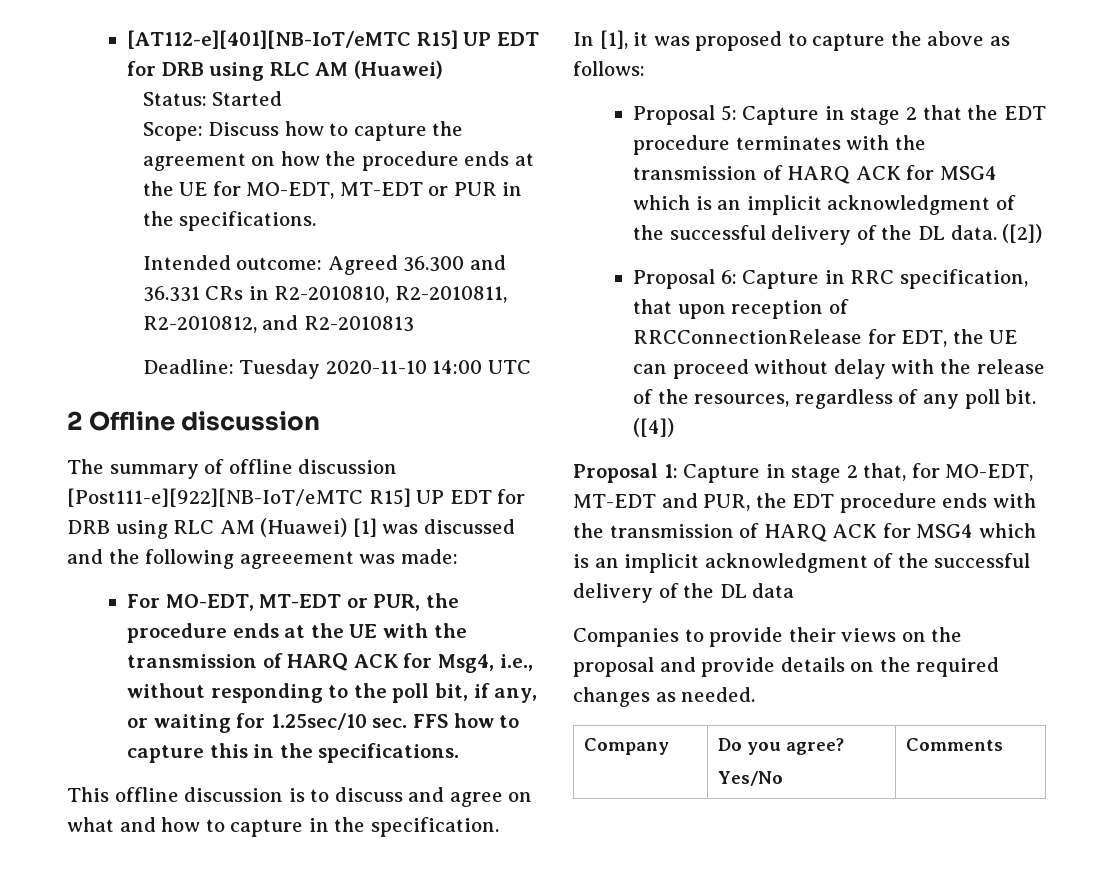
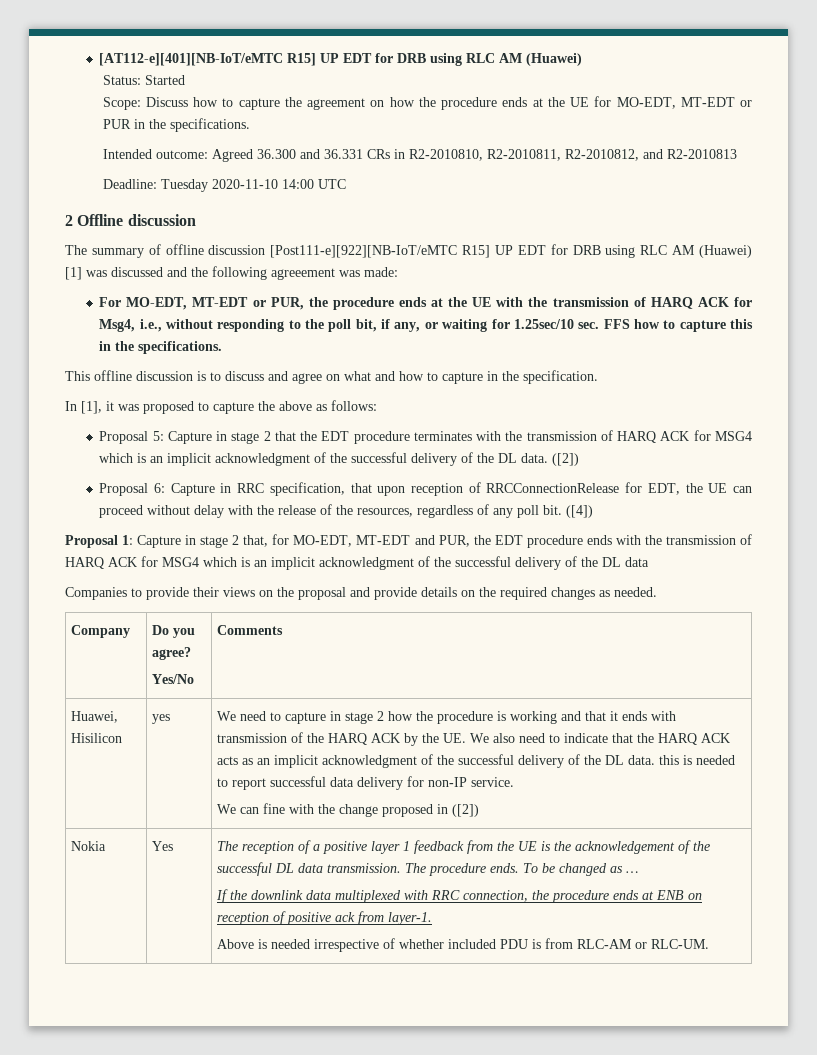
(1004, 744) none -> [71,711,119,723] [71,733,123,743] [152,714,171,724] [217,711,677,724] [217,732,731,746] [217,754,736,768] [217,776,515,790] [217,803,480,817] [71,841,107,851] [152,841,174,851] [217,840,711,854] [217,862,639,876] [216,889,703,903] [217,911,433,925] [217,938,710,952] // Huawei, Hisilicon | yes | We need to capture in stage 2 how the procedure is working and that it ends with transmission of the HARQ ACK by the UE. We also need to indicate that the HARQ ACK acts as an implicit acknowledgment of the successful delivery of the DL data. this is needed to report successful data delivery for non-IP service. // We can fine with the change proposed in ([2]) // Nokia | Yes | The reception of a positive layer 1 feedback from the UE is the acknowledgement of the successful DL data transmission. The procedure ends. To be changed as … // If the downlink data multiplexed with RRC connection, the procedure ends at ENB on reception of positive ack from layer-1. // Above is needed irrespective of whether included PDU is from RLC-AM or RLC-UM.

